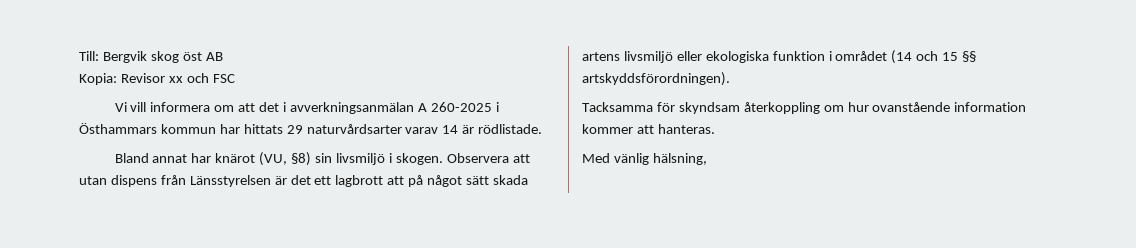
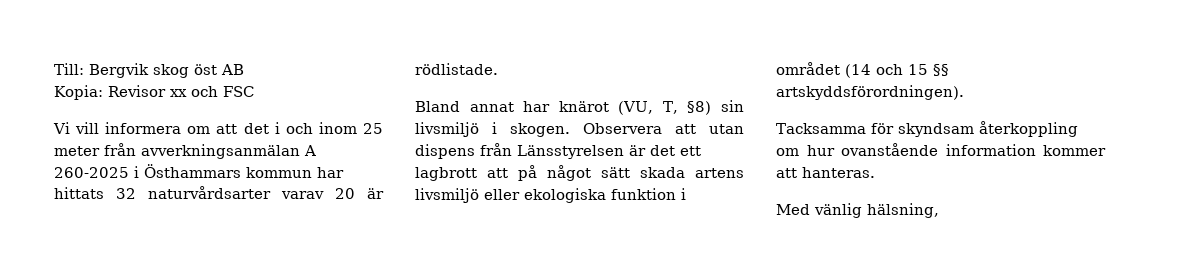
(287, 107) none -> [285,122,383,134] [54,143,136,156] och inom 25 meter från
[286,125,303,134] 29 -> [116,188,136,199] 32
[442,125,459,134] 14 -> [335,188,355,199] 20
(288, 159) none -> [662,101,678,114] T,

